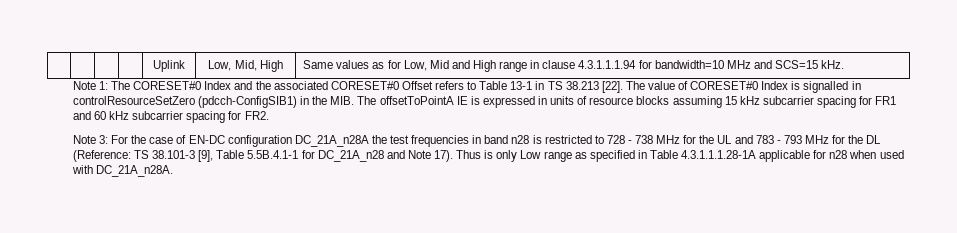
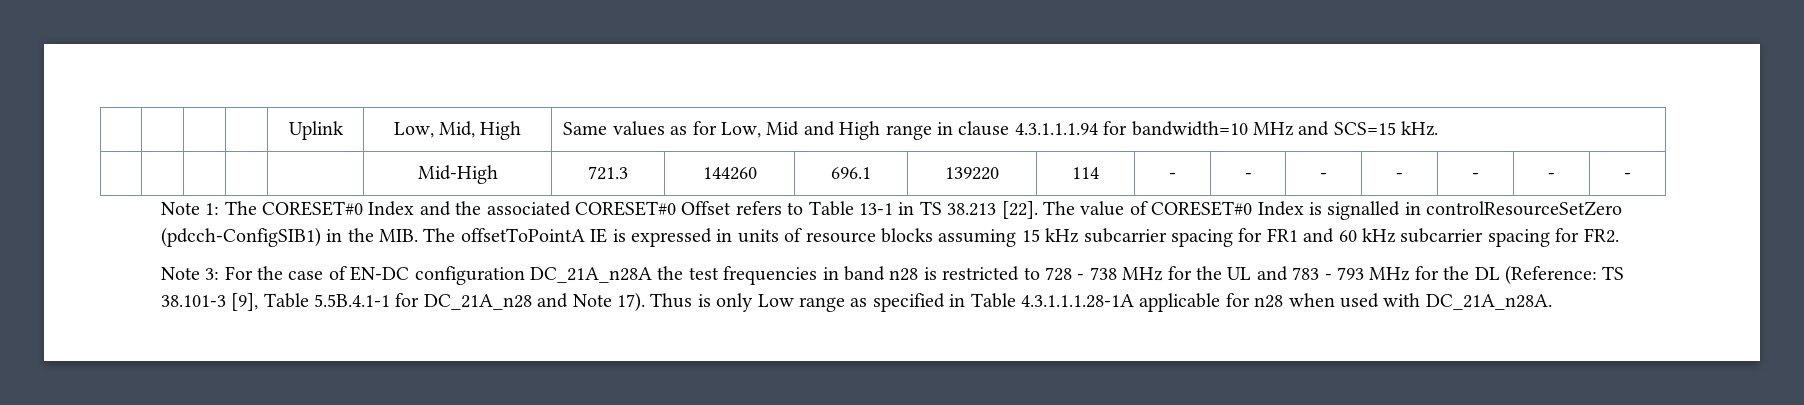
(845, 64) none -> [417,165,498,184] [588,166,628,180] [702,167,757,180] [831,167,871,179] [945,167,999,180] [1072,167,1099,179] [1169,173,1176,179] [1244,173,1252,179] [1320,173,1327,179] [1396,173,1403,179] [1472,173,1479,179] [1548,173,1555,179] [1624,173,1631,179] // | | | | | Mid-High | 721.3 | 144260 | 696.1 | 139220 | 114 | - | - | - | - | - | - | -

